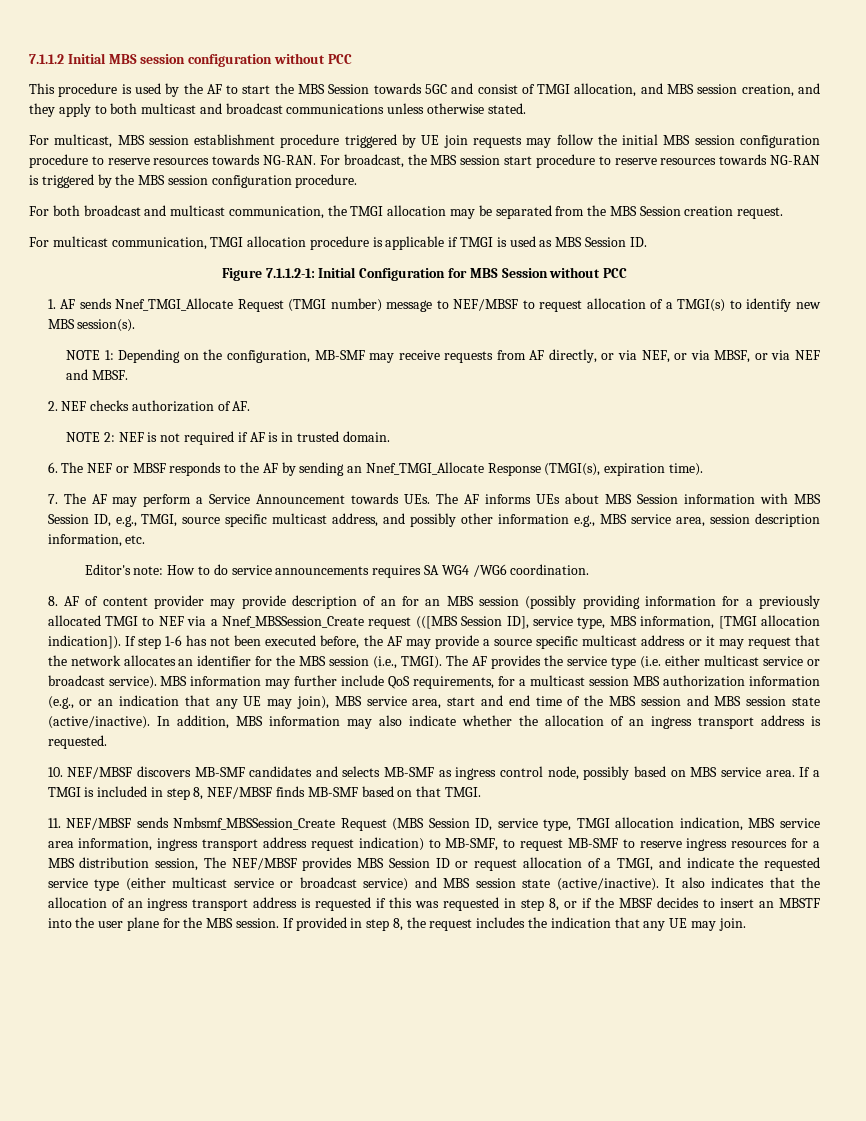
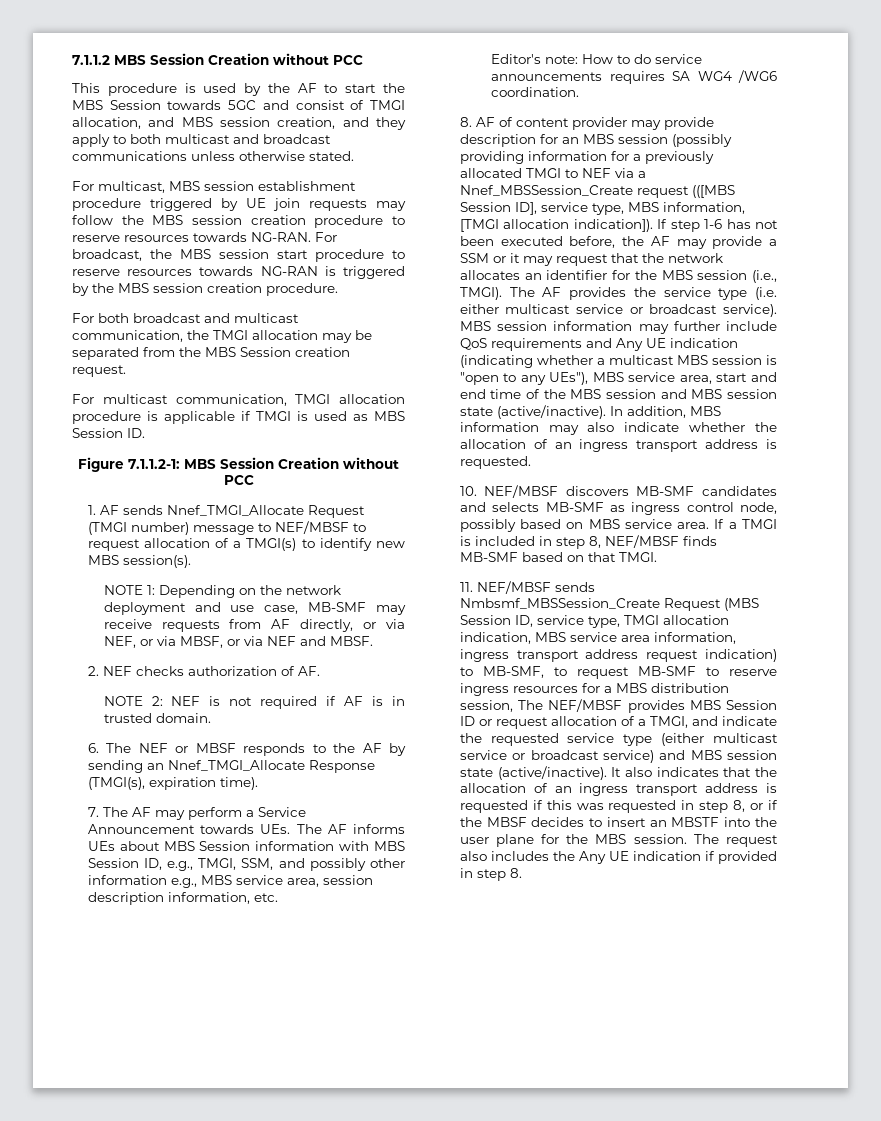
[67,53,273,67] Initial MBS session configuration -> [114,53,269,65] MBS Session Creation
[622,134,820,148] initial MBS session configuration -> [152,215,306,225] MBS session creation
[211,175,292,188] configuration -> [207,283,262,293] creation
[318,267,548,281] Initial Configuration for MBS Session -> [184,457,339,469] MBS Session Creation
[226,350,310,363] configuration, -> [285,585,341,595] [103,602,299,615] network deployment and use case,
[182,513,379,527] source specific multicast address, -> [241,858,274,870] SSM,
[363,596,396,606] of an -> (536, 140) none
[494,635,686,649] source specific multicast address -> [459,253,489,263] SSM
(188, 681) none -> [497,321,548,331] session
[413,675,821,689] [47,695,329,709] requirements, for a multicast session MBS authorization information (e.g., or an indication that any UE may join), -> [490,338,738,351] [459,355,777,368] [459,372,589,385] requirements and Any UE indication (indicating whether a multicast MBS session is "open to any UEs"),
[282,917,746,931] If provided in step 8, the request includes the indication that any UE may join. -> [693,834,778,847] [459,851,777,864] [459,868,522,881] The request also includes the Any UE indication if provided in step 8.

